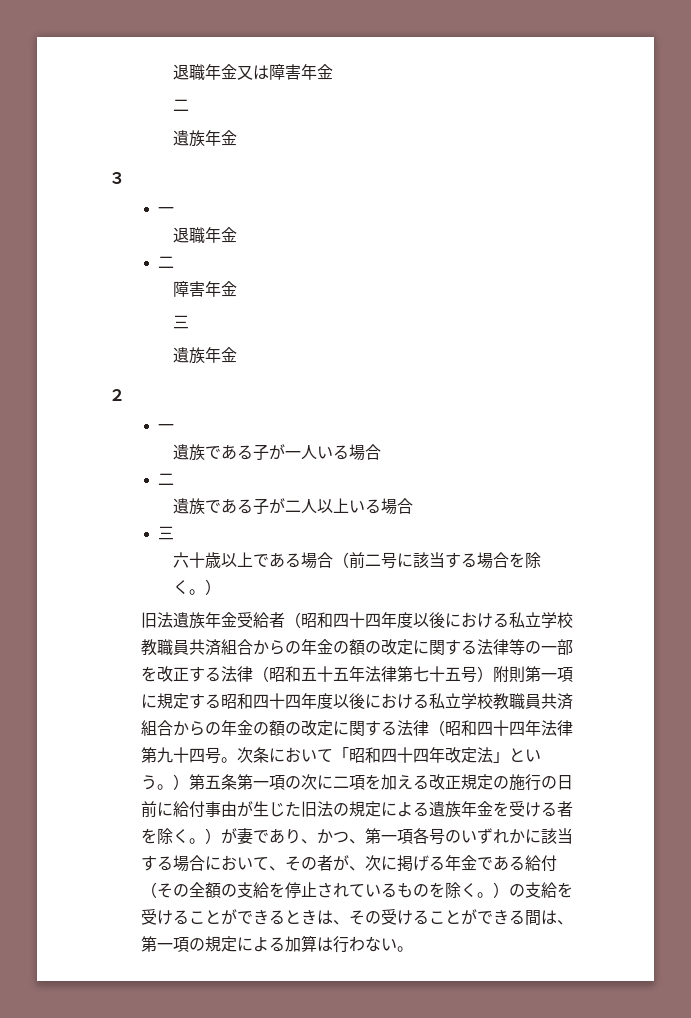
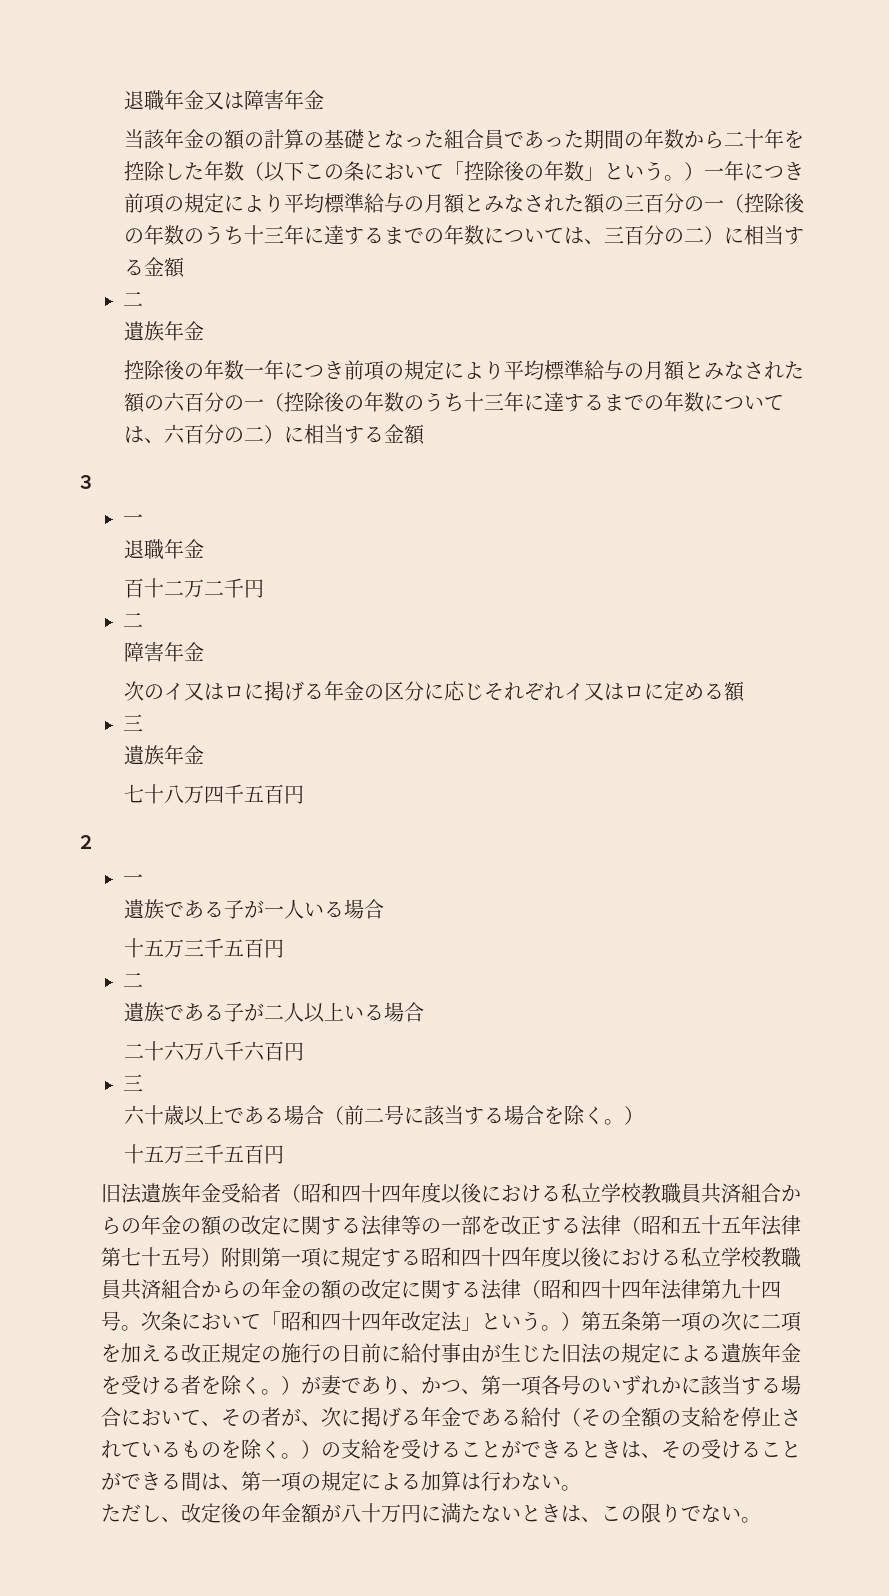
[172,99,189,111] [172,130,237,147] 二 // 遺族年金 -> [124,129,805,150] [124,161,805,182] [124,193,806,214] [124,225,805,245] [124,257,186,278] [122,291,143,307] [124,321,205,341] [124,360,805,381] [124,392,785,413] [124,424,426,445] 当該年金の額の計算の基礎となった組合員であった期間の年数から二十年を控除した年数（以下この条において「控除後の年数」という。）一年につき前項の規定により平均標準給与の月額とみなされた額の三百分の一（控除後の年数のうち十三年に達するまでの年数については、三百分の二）に相当する金額 // 二 // 遺族年金 // 控除後の年数一年につき前項の規定により平均標準給与の月額とみなされた額の六百分の一（控除後の年数のうち十三年に達するまでの年数については、六百分の二）に相当する金額
(237, 235) none -> [124,578,265,598] // 百十二万二千円
[172,315,189,329] [172,347,237,364] 三 // 遺族年金 -> [124,681,746,702] [122,714,143,731] [124,745,205,765] [124,784,305,804] 次のイ又はロに掲げる年金の区分に応じそれぞれイ又はロに定める額 // 三 // 遺族年金 // 七十八万四千五百円
(381, 452) none -> [124,938,285,958] // 十五万三千五百円
(413, 506) none -> [124,1041,305,1061] // 二十六万八千六百円
(221, 587) none -> [124,1144,285,1164] // 十五万三千五百円
(413, 949) none -> [100,1503,761,1524] // ただし、改定後の年金額が八十万円に満たないときは、この限りでない。

